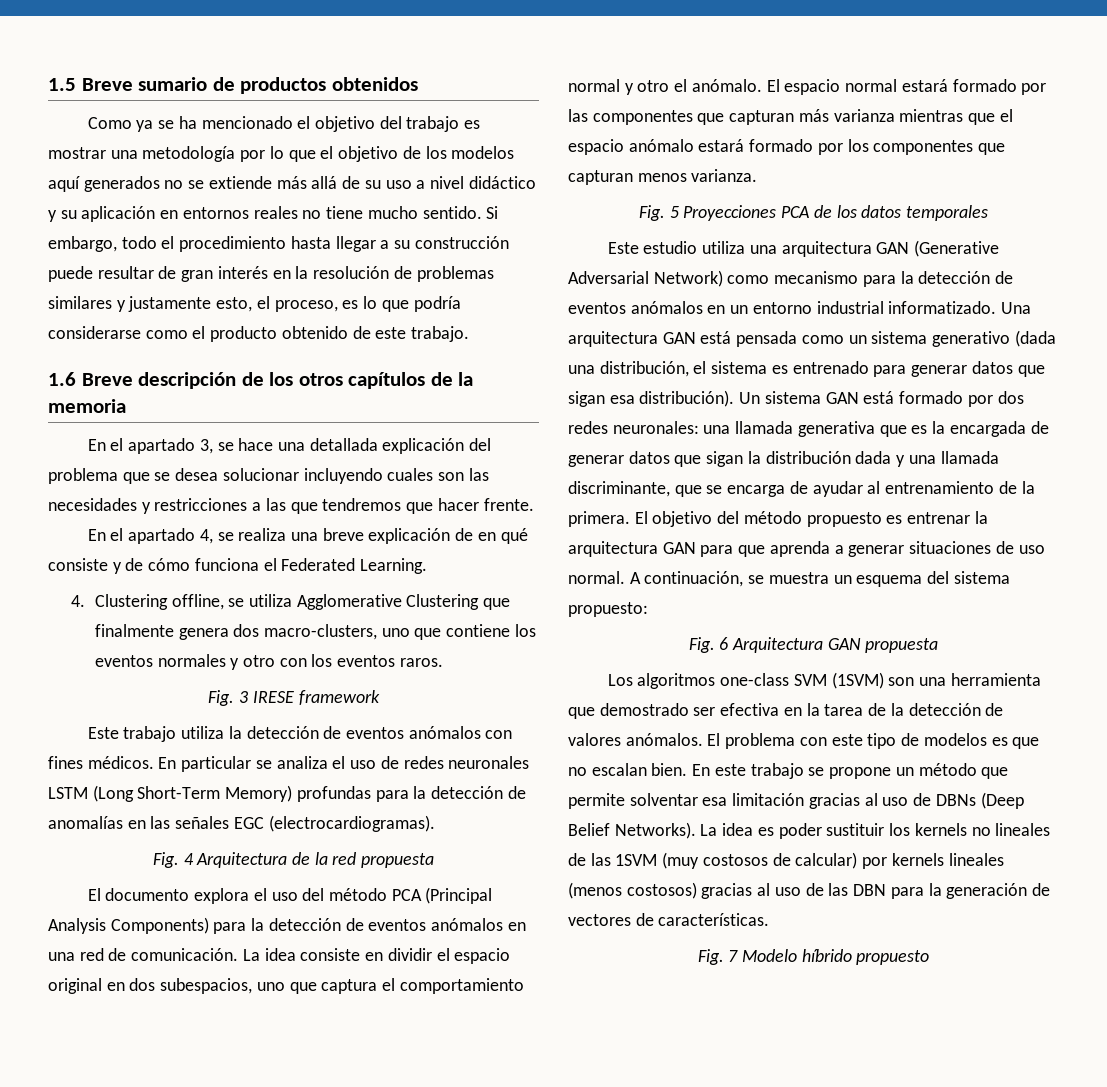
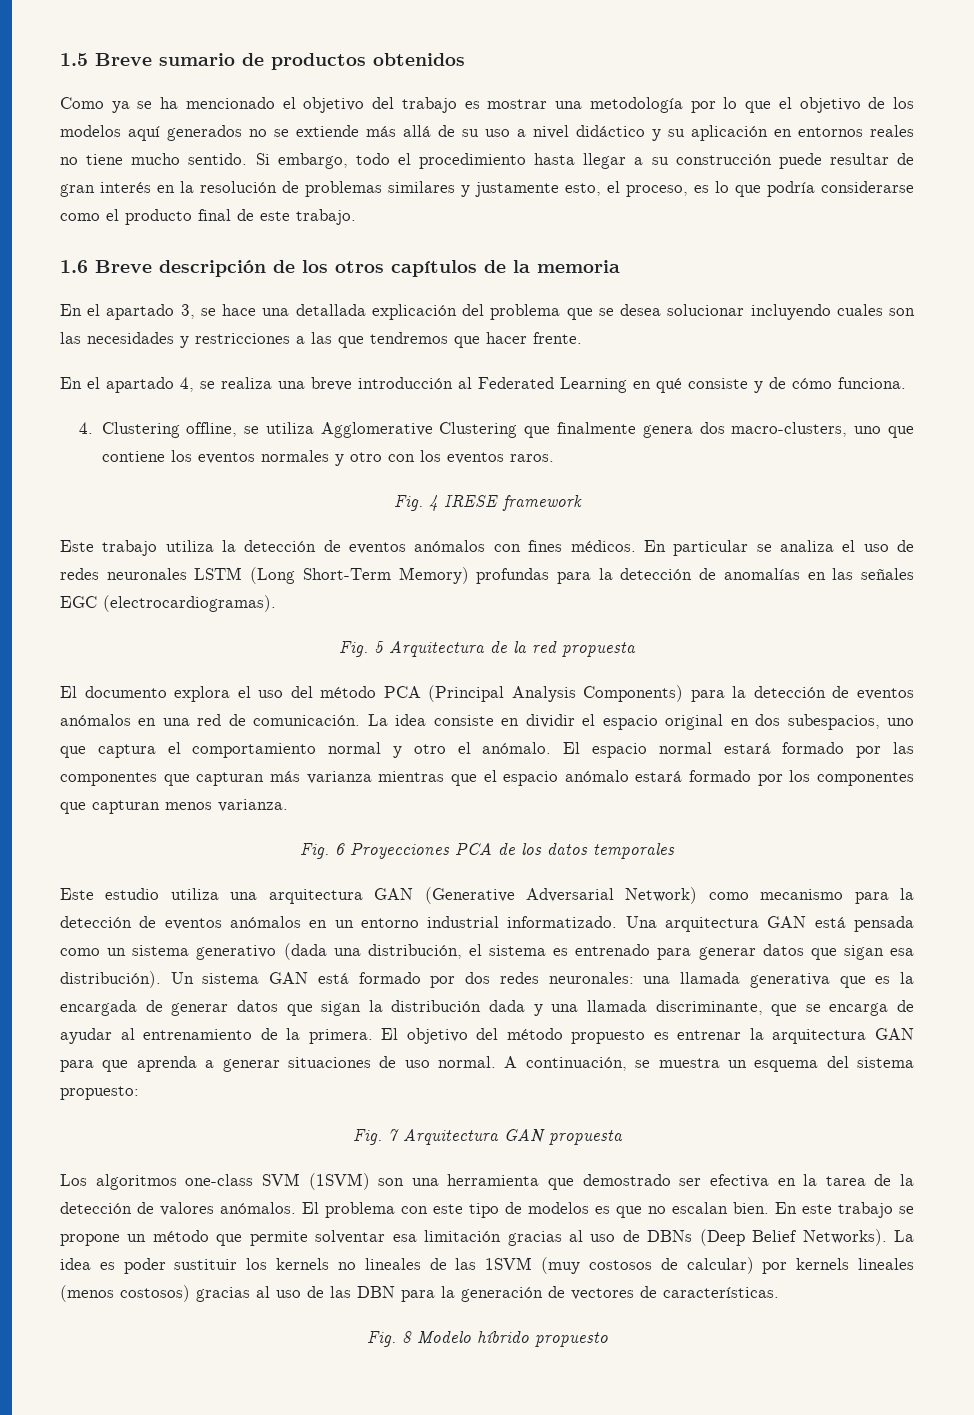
[281,326,348,339] obtenido -> [198,209,231,221] final
[368,528,474,544] explicación de -> [358,377,627,393] introducción al Federated Learning
[194,558,428,574] funciona el Federated Learning. -> [838,377,906,389] funciona.
[239,691,249,703] 3 -> [428,495,438,511] 4
[183,853,194,865] 4 -> [374,641,384,653] 5
[669,206,679,218] 5 -> [335,843,345,855] 6
[719,637,729,650] 6 -> [387,1129,399,1141] 7
[728,950,739,962] 7 -> [401,1331,412,1343] 8

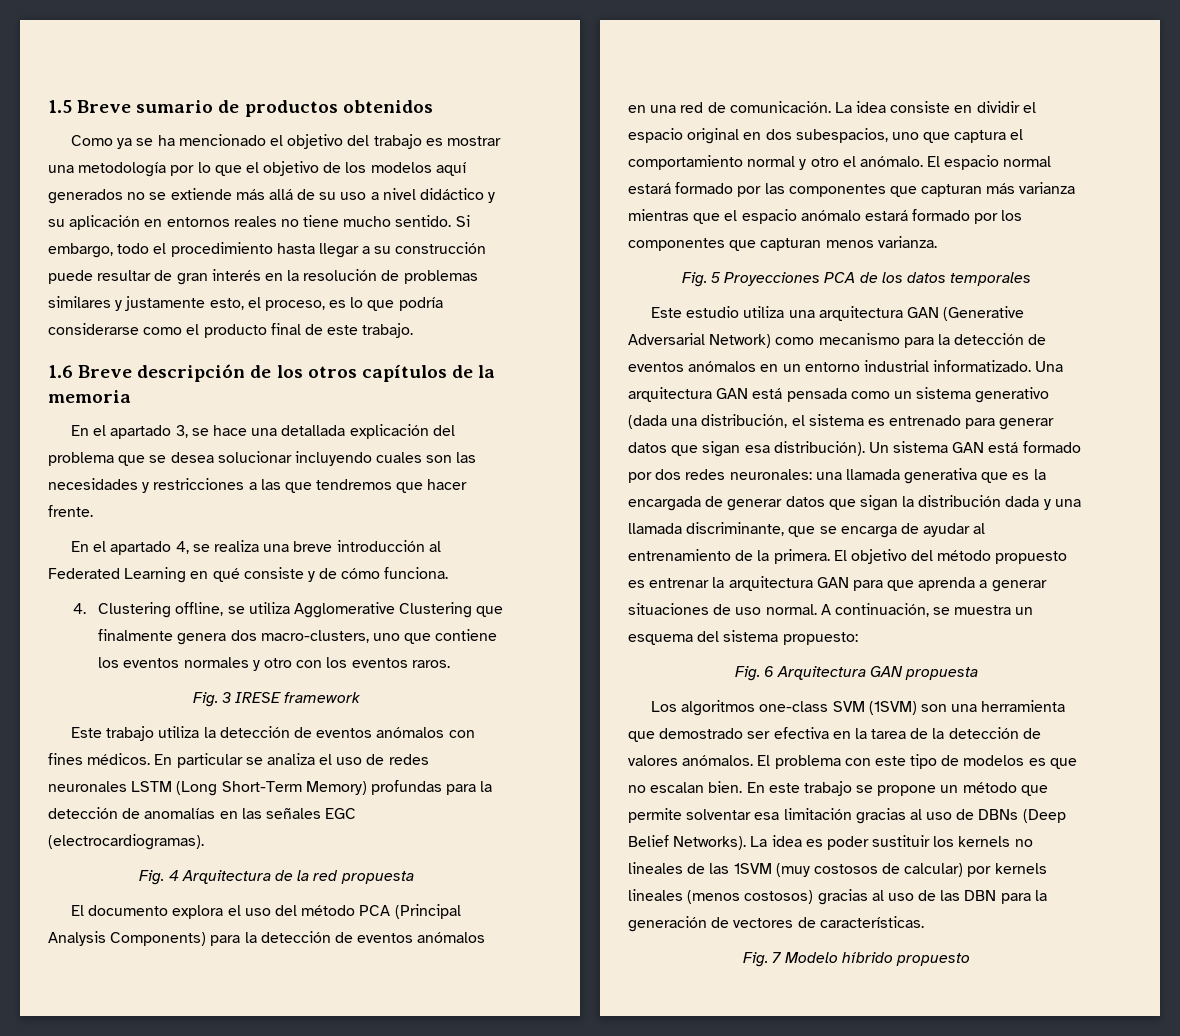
[428,495,438,511] 4 -> [221,692,231,703] 3
[374,641,384,653] 5 -> [168,870,179,881] 4
[335,843,345,855] 6 -> [711,272,721,283] 5
[387,1129,399,1141] 7 -> [763,666,774,677] 6
[401,1331,412,1343] 8 -> [771,952,782,963] 7

